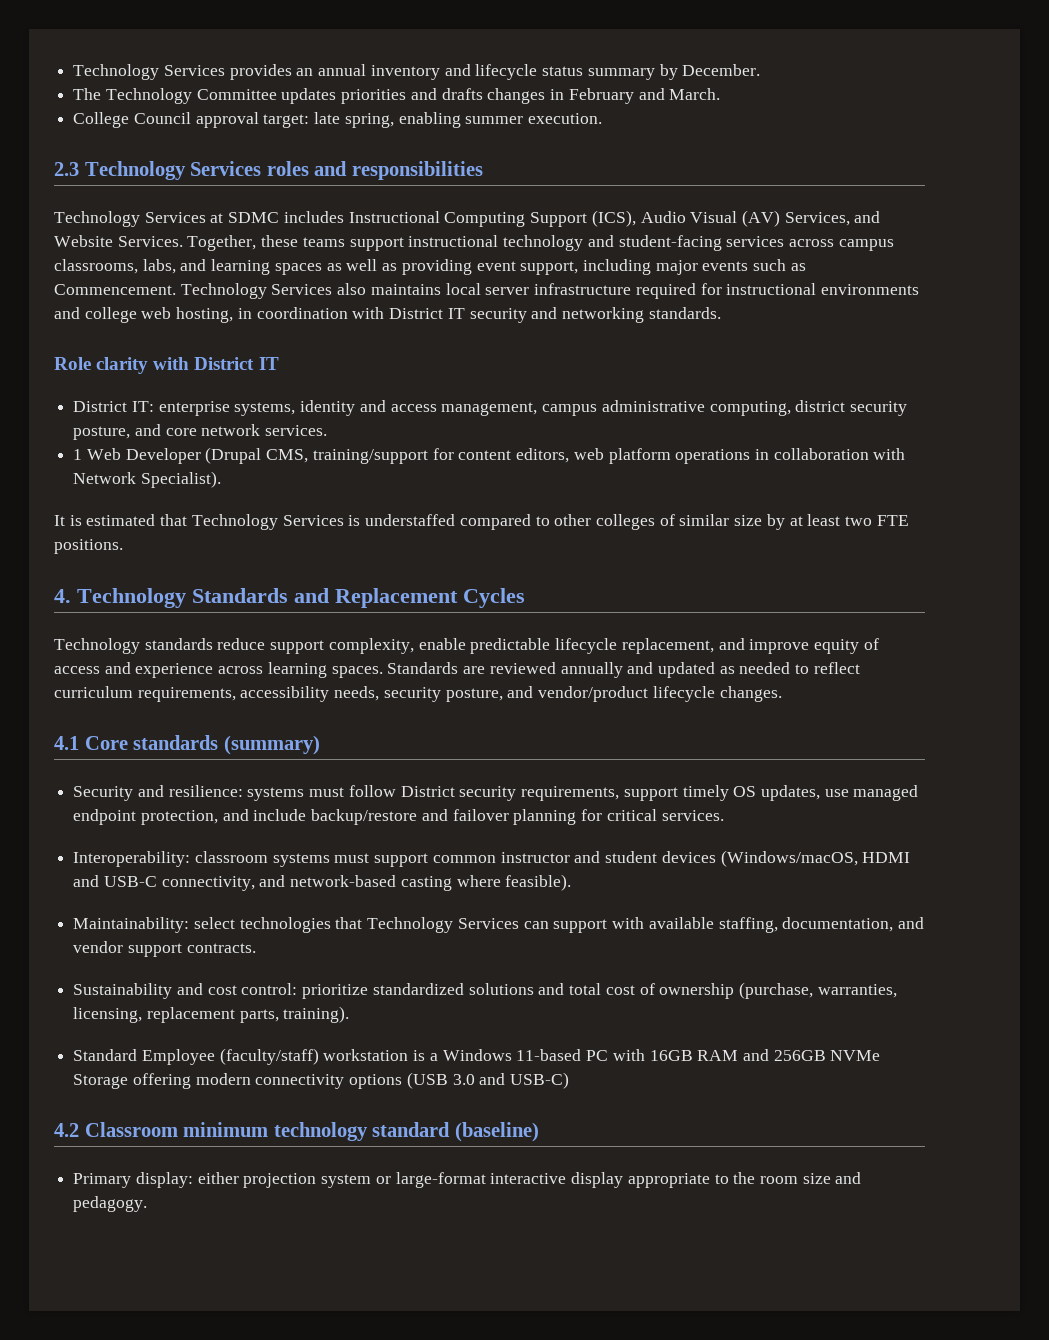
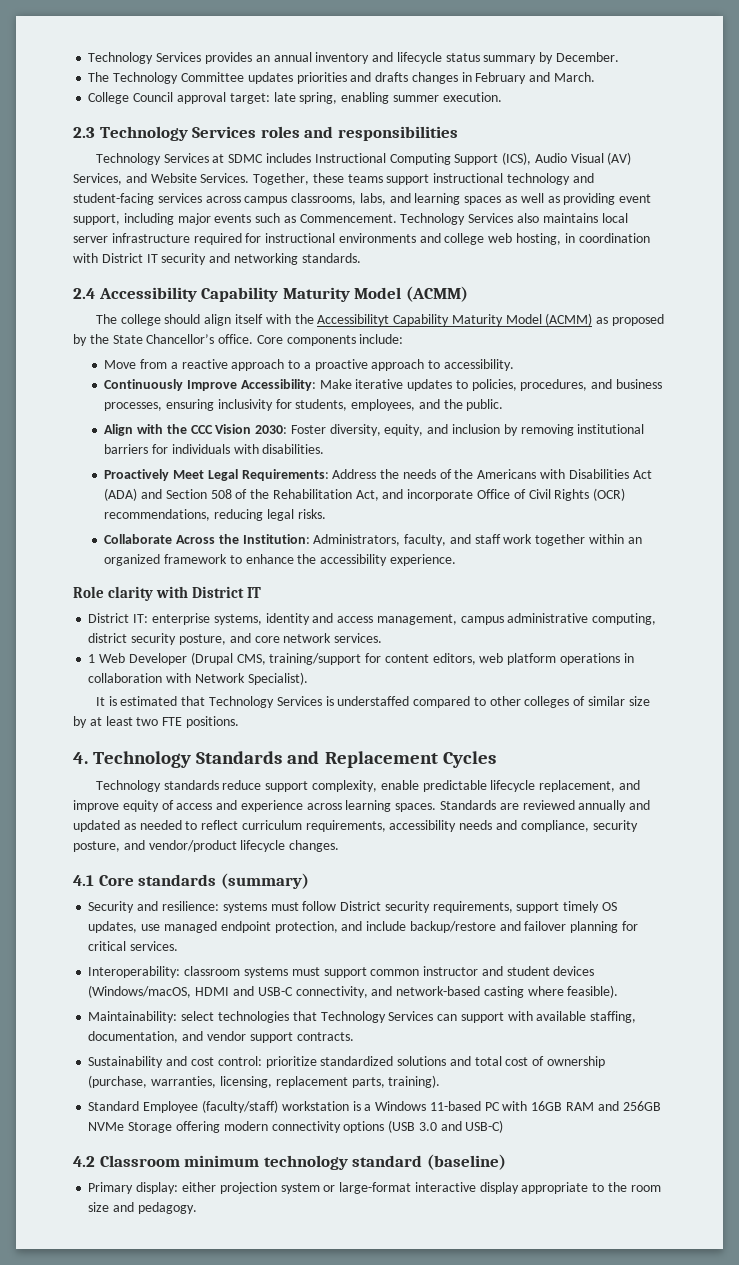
(721, 313) none -> [73,286,468,302] [95,313,665,326] [73,334,404,346] [104,359,515,371] [104,379,663,391] [104,399,504,411] [104,424,645,436] [104,444,325,454] [104,469,652,481] [104,488,626,501] [104,509,326,521] [104,534,642,546] [104,554,456,566] // 2.4 Accessibility Capability Maturity Model (ACMM) // The college should align itself with the Accessibilityt Capability Maturity Model (ACMM) as proposed by the State Chancellor’s office. Core components include: // Move from a reactive approach to a proactive approach to accessibility. // Continuously Improve Accessibility: Make iterative updates to policies, procedures, and business processes, ensuring inclusivity for students, employees, and the public. // Align with the CCC Vision 2030: Foster diversity, equity, and inclusion by removing institutional barriers for individuals with disabilities. // Proactively Meet Legal Requirements: Address the needs of the Americans with Disabilities Act (ADA) and Section 508 of the Rehabilitation Act, and incorporate Office of Civil Rights (OCR) recommendations, reducing legal risks. // Collaborate Across the Institution: Administrators, faculty, and staff work together within an organized framework to enhance the accessibility experience.
[334,686,380,701] needs, -> [459,820,589,832] needs and compliance,

